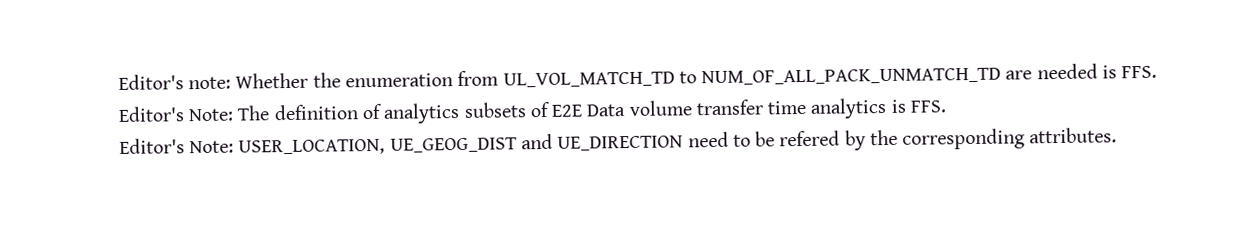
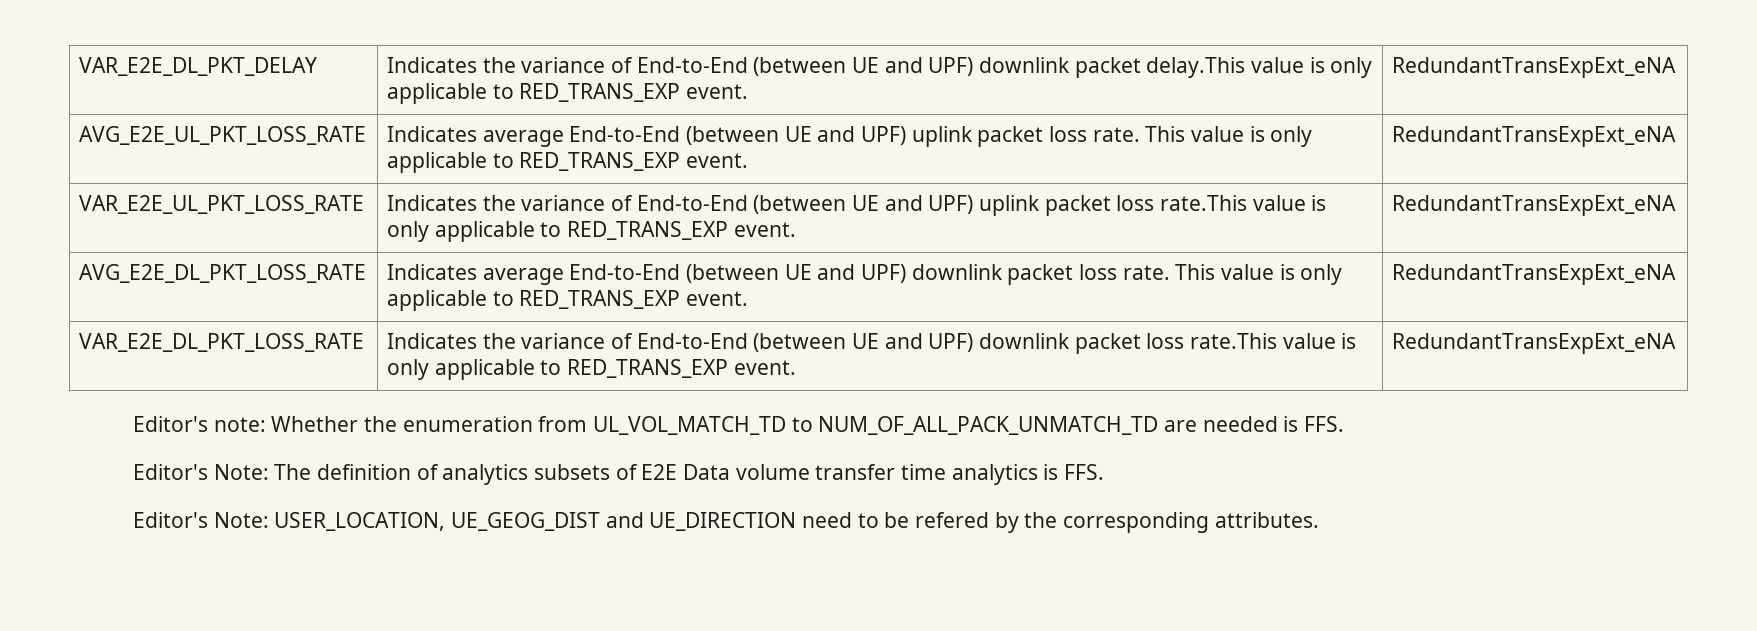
(117, 82) none -> [79,57,318,76] [387,57,1373,78] [387,83,749,104] [1392,57,1677,78] [79,126,367,145] [387,126,1313,147] [387,152,749,173] [1392,126,1677,147] [79,195,365,214] [387,195,1327,216] [387,221,796,242] [1392,195,1677,216] [79,264,367,283] [387,264,1343,285] [387,290,749,311] [1392,264,1677,285] [79,333,365,352] [387,333,1357,354] [387,359,796,380] [1392,333,1677,354] VAR_E2E_DL_PKT_DELAY | Indicates the variance of End-to-End (between UE and UPF) downlink packet delay.This value is only applicable to RED_TRANS_EXP event. | RedundantTransExpExt_eNA // AVG_E2E_UL_PKT_LOSS_RATE | Indicates average End-to-End (between UE and UPF) uplink packet loss rate. This value is only applicable to RED_TRANS_EXP event. | RedundantTransExpExt_eNA // VAR_E2E_UL_PKT_LOSS_RATE | Indicates the variance of End-to-End (between UE and UPF) uplink packet loss rate.This value is only applicable to RED_TRANS_EXP event. | RedundantTransExpExt_eNA // AVG_E2E_DL_PKT_LOSS_RATE | Indicates average End-to-End (between UE and UPF) downlink packet loss rate. This value is only applicable to RED_TRANS_EXP event. | RedundantTransExpExt_eNA // VAR_E2E_DL_PKT_LOSS_RATE | Indicates the variance of End-to-End (between UE and UPF) downlink packet loss rate.This value is only applicable to RED_TRANS_EXP event. | RedundantTransExpExt_eNA //

